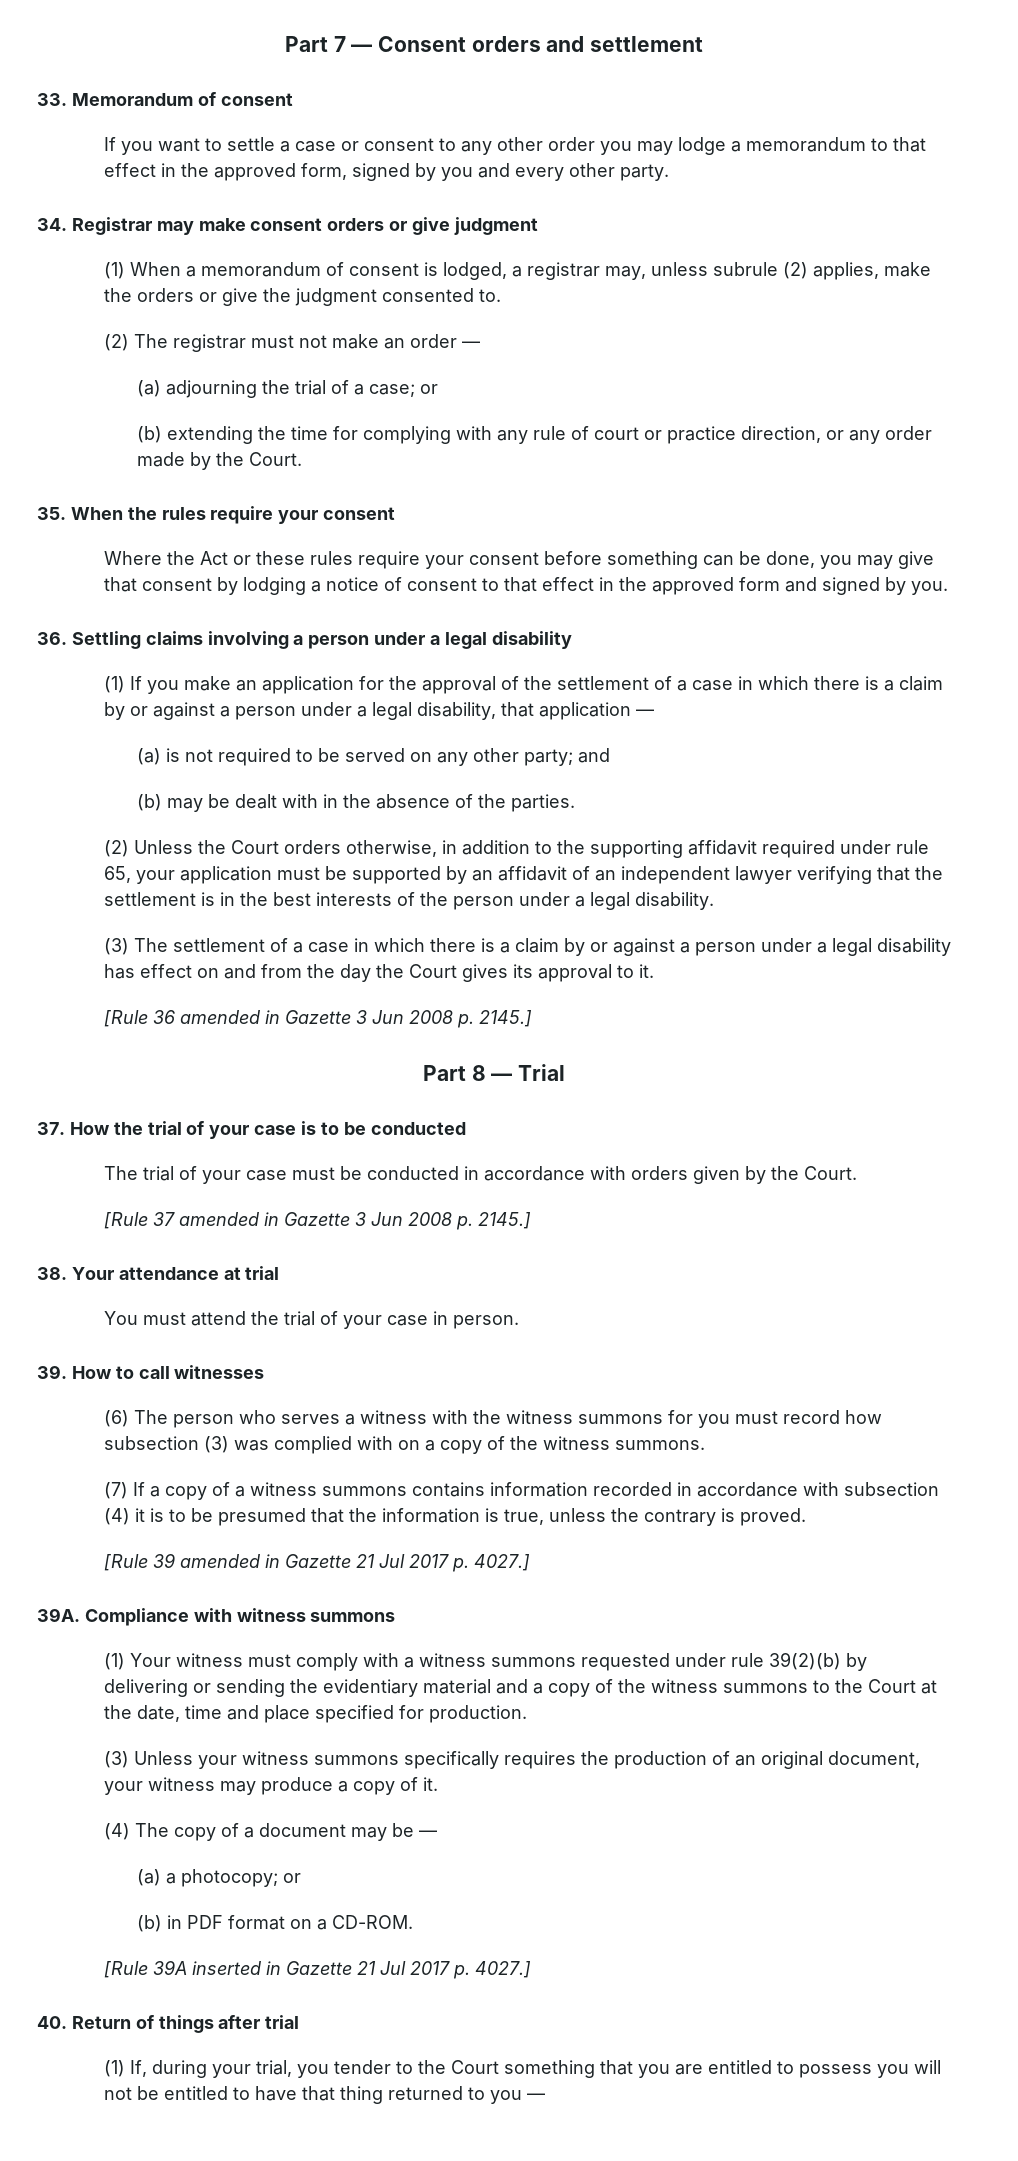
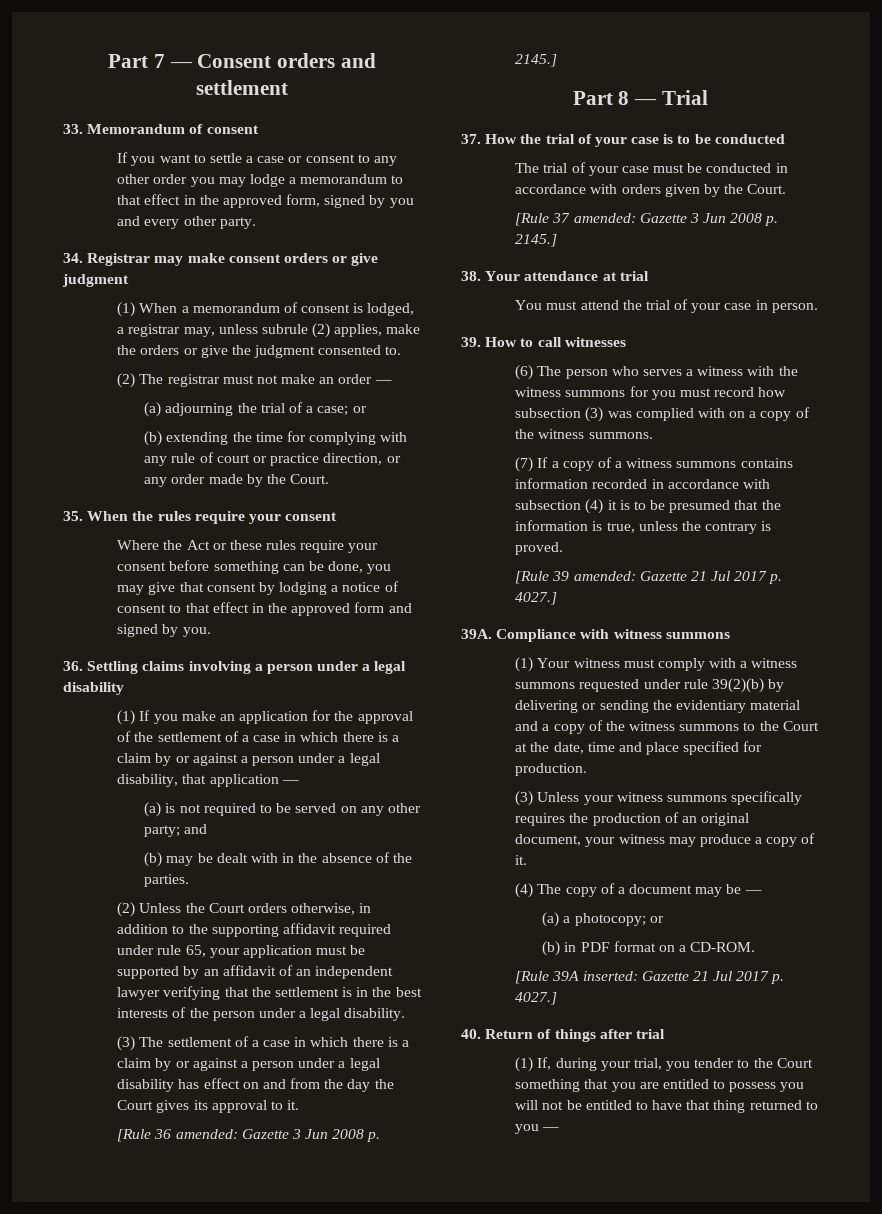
[179,1010,280,1024] amended in -> [175,1129,238,1139] amended:
[178,1212,279,1226] amended in -> [573,213,636,223] amended:
[179,1554,280,1568] amended in -> [573,571,636,581] amended:
[191,1961,281,1975] inserted in -> [582,971,638,981] inserted:

